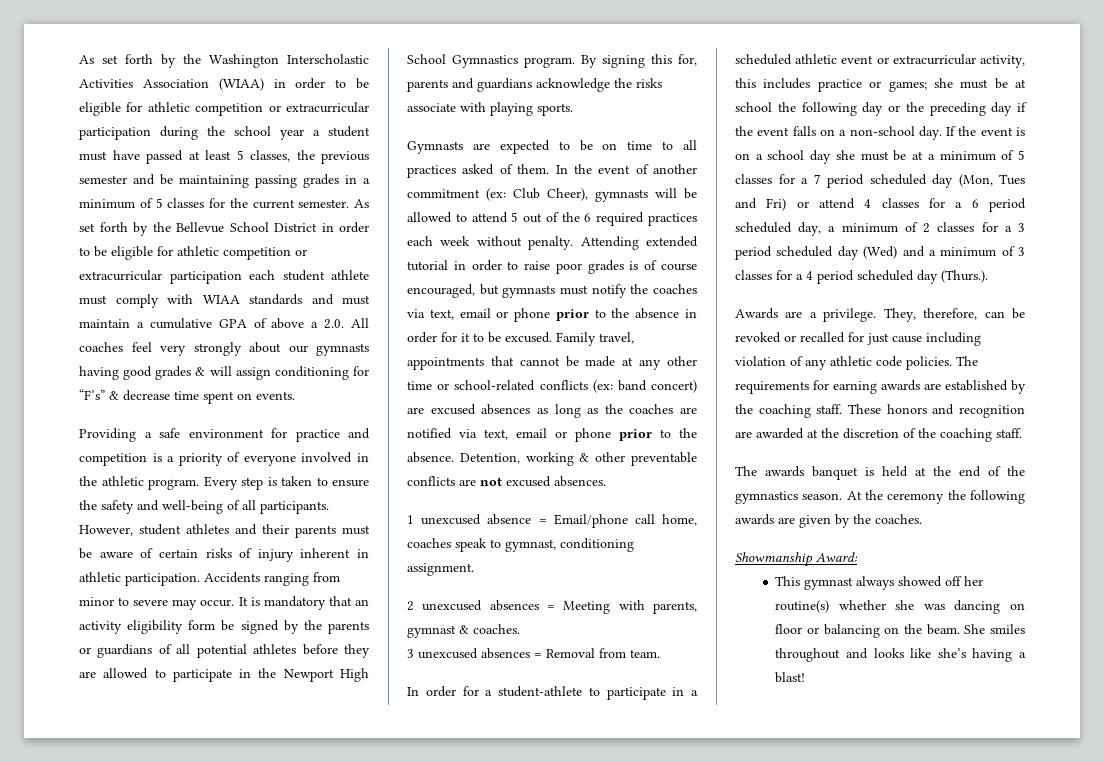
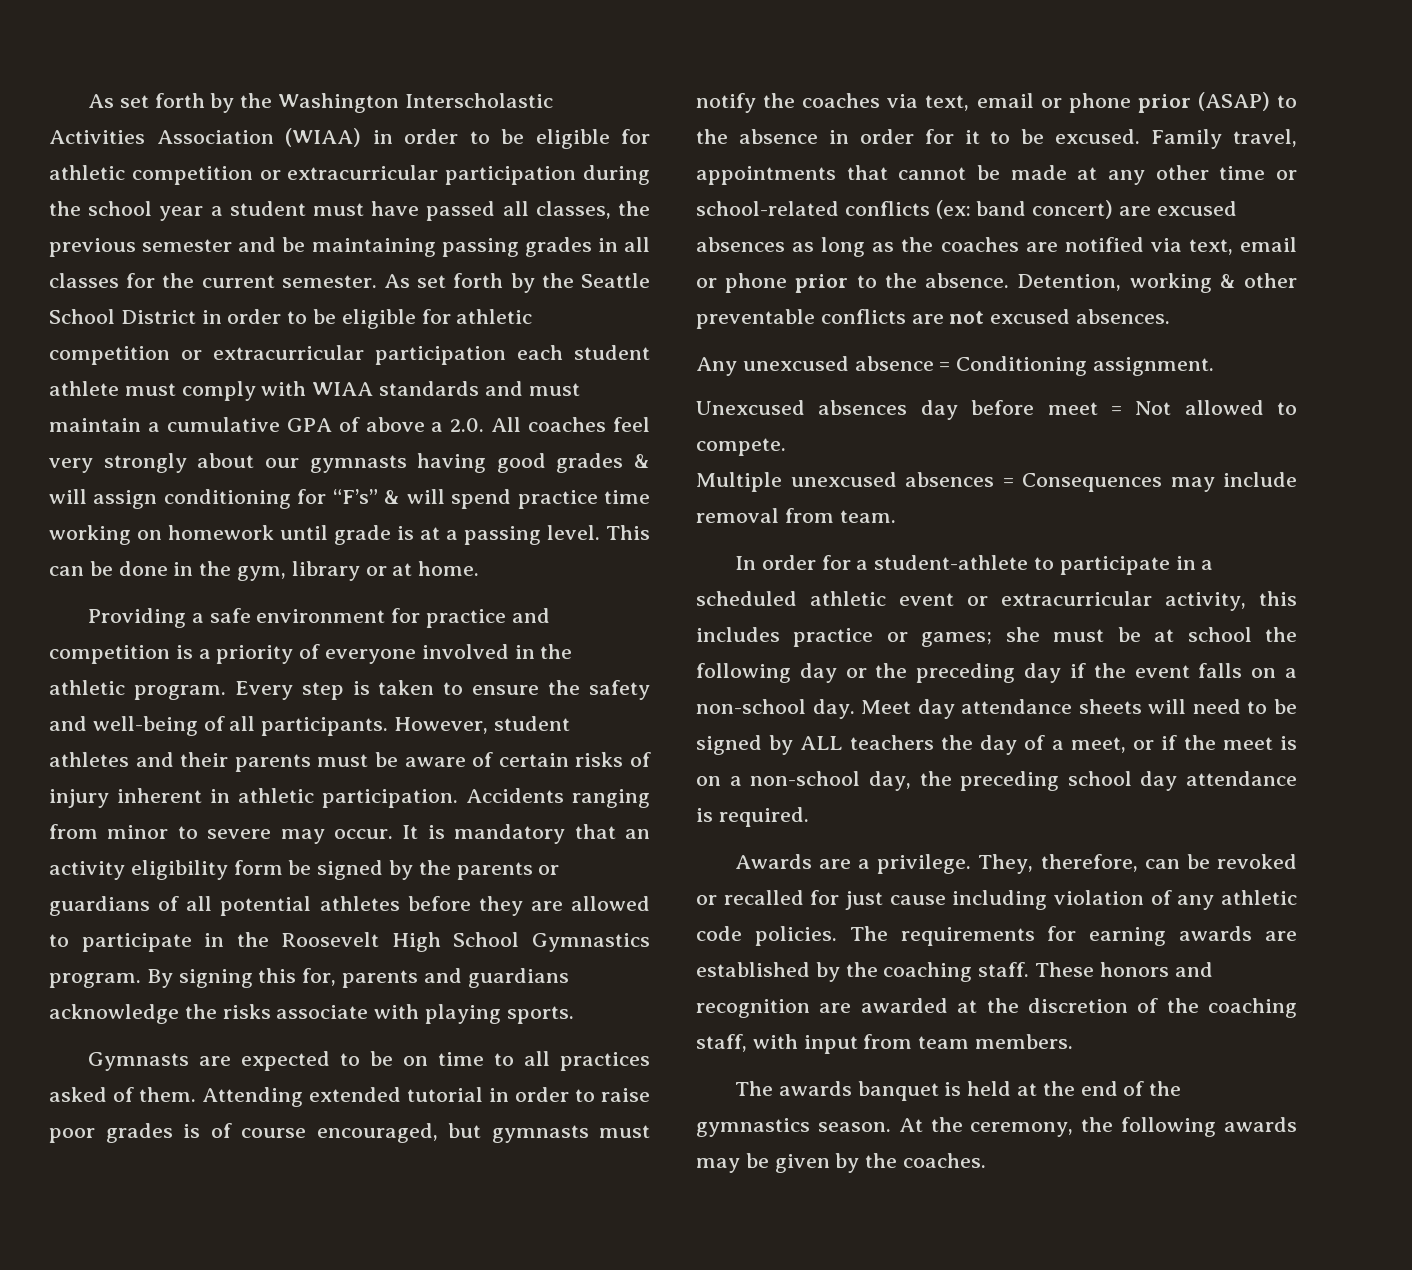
[188,150,244,160] at least 5 -> [502,201,529,216] all
[363,178,370,184] [79,198,163,209] a minimum of 5 -> [624,237,650,252] all
[176,222,224,233] Bellevue -> [581,273,651,288] Seattle
[123,390,295,404] decrease time spent on events. -> [406,489,651,509] [49,525,650,545] [49,561,480,581] will spend practice time working on homework until grade is at a passing level. This can be done in the gym, library or at home.
[283,669,334,682] Newport -> [281,932,380,947] Roosevelt
[555,164,697,174] [407,188,697,202] [407,212,697,226] [407,236,574,250] In the event of another commitment (ex: Club Cheer), gymnasts will be allowed to attend 5 out of the 6 required practices each week without penalty. -> (196, 1094) none
(589, 315) none -> [1197,92,1270,111] (ASAP)
[407,515,414,524] 1 -> [696,357,737,376] Any
[553,514,697,528] [407,538,634,552] [407,563,474,576] [407,600,697,614] [407,624,520,638] [407,648,595,659] Email/phone call home, coaches speak to gymnast, conditioning assignment. // 2 unexcused absences = Meeting with parents, gymnast & coaches. // 3 unexcused absences = Removal -> [956,356,1215,376] [696,400,1297,420] [696,438,786,456] [696,472,1297,492] [696,508,779,523] Conditioning assignment. // Unexcused absences day before meet = Not allowed to compete. // Multiple unexcused absences = Consequences may include removal
[946,126,1025,136] [735,150,1025,164] [735,174,1025,188] [735,198,1026,212] [735,222,1025,236] [735,246,1025,260] [735,270,988,284] If the event is on a school day she must be at a minimum of 5 classes for a 7 period scheduled day (Mon, Tues and Fri) or attend 4 classes for a 6 period scheduled day, a minimum of 2 classes for a 3 period scheduled day (Wed) and a minimum of 3 classes for a 4 period scheduled day (Thurs.). -> [861,699,1297,719] [696,735,1297,755] [696,771,1297,791] [696,807,809,827] Meet day attendance sheets will need to be signed by ALL teachers the day of a meet, or if the meet is on a non-school day, the preceding school day attendance is required.
[996,428,1022,438] staff. -> [696,1034,1074,1054] staff, with input from team members.
[887,493,945,504] ceremony -> [970,1122,1074,1137] ceremony,
[778,517,795,524] are -> [696,1153,769,1173] may be
[735,552,858,567] [775,576,984,590] [775,600,1025,614] [775,624,1025,638] [775,648,1026,662] [775,672,806,683] // Showmanship Award: // This gymnast always showed off her routine(s) whether she was dancing on floor or balancing on the beam. She smiles throughout and looks like she’s having a blast! -> (987, 1160) none

